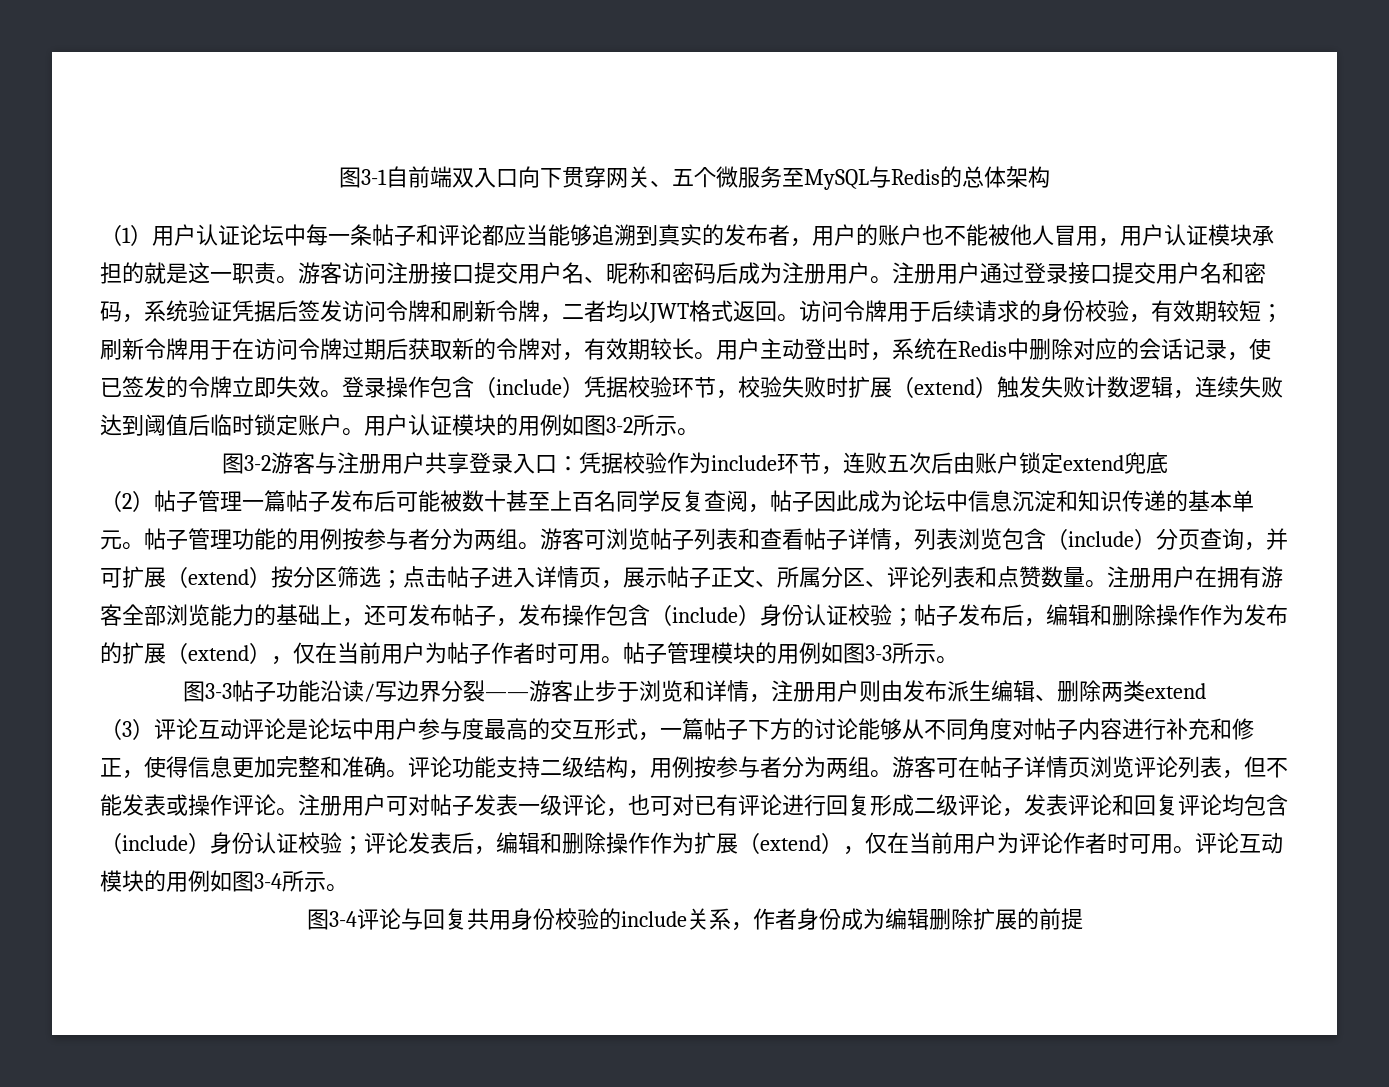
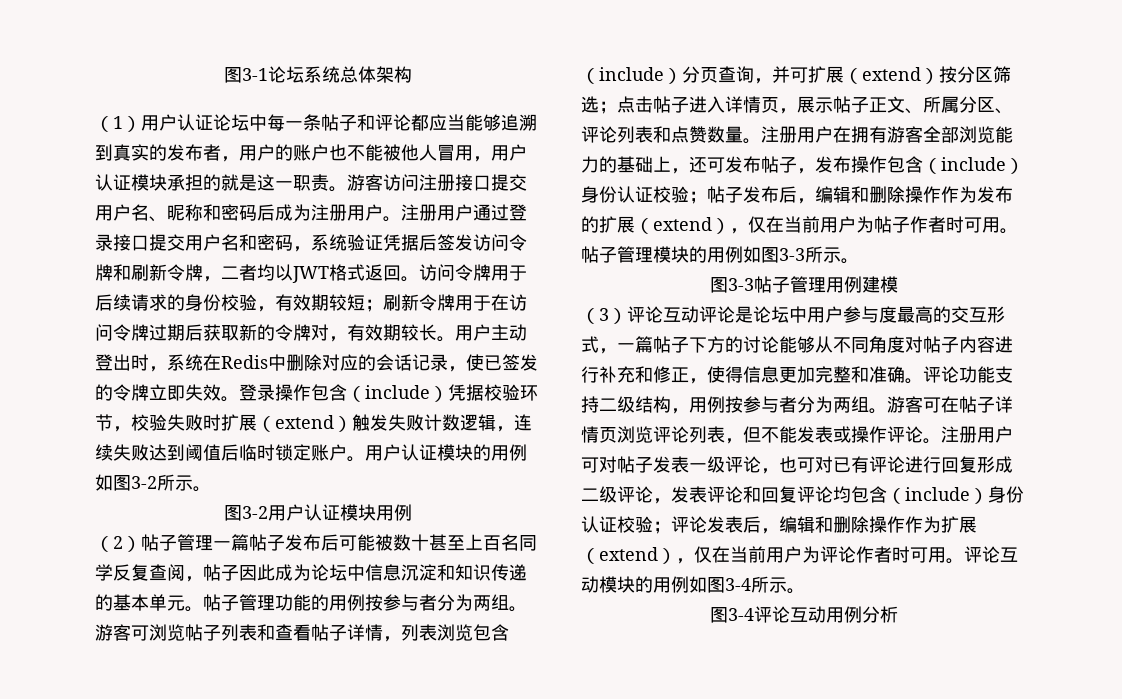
[386,166,962,190] 自前端双入口向下贯穿网关、五个微服务至MySQL与Redis的 -> [268,66,340,83] 论坛系统
[270,452,1168,475] 游客与注册用户共享登录入口：凭据校验作为include环节，连败五次后由账户锁定extend兜底 -> [268,504,412,521] 用户认证模块用例
[276,680,1206,703] 功能沿读/写边界分裂——游客止步于浏览和详情，注册用户则由发布派生编辑、删除两类extend -> [790,276,898,293] 管理用例建模
[400,908,1083,931] 与回复共用身份校验的include关系，作者身份成为编辑删除扩展的前提 -> [790,606,898,623] 互动用例分析

